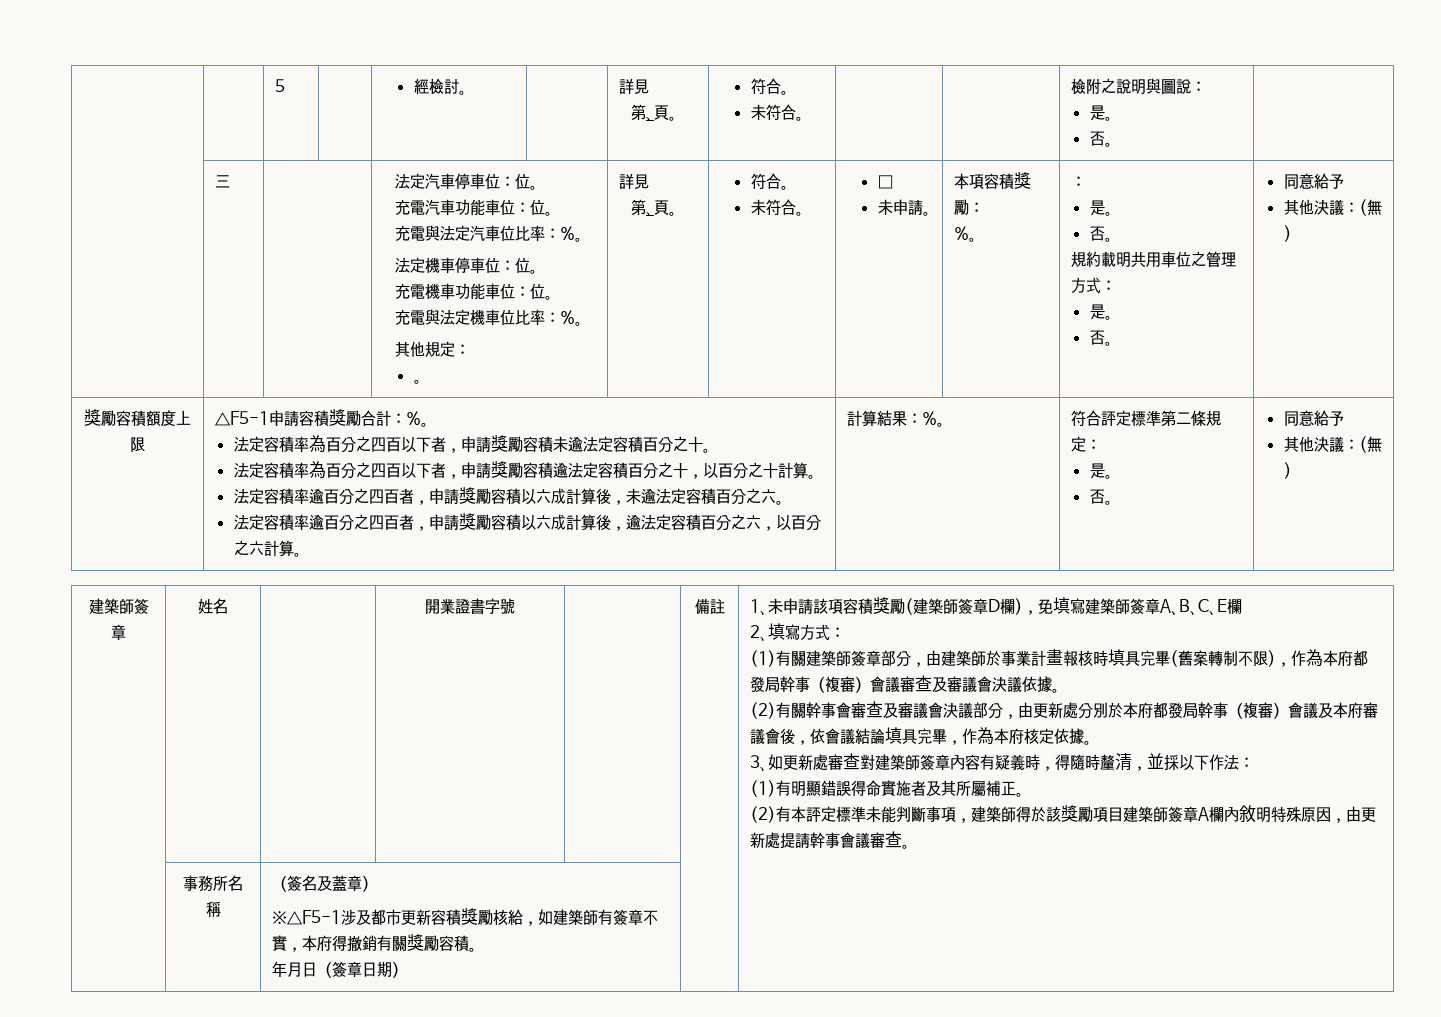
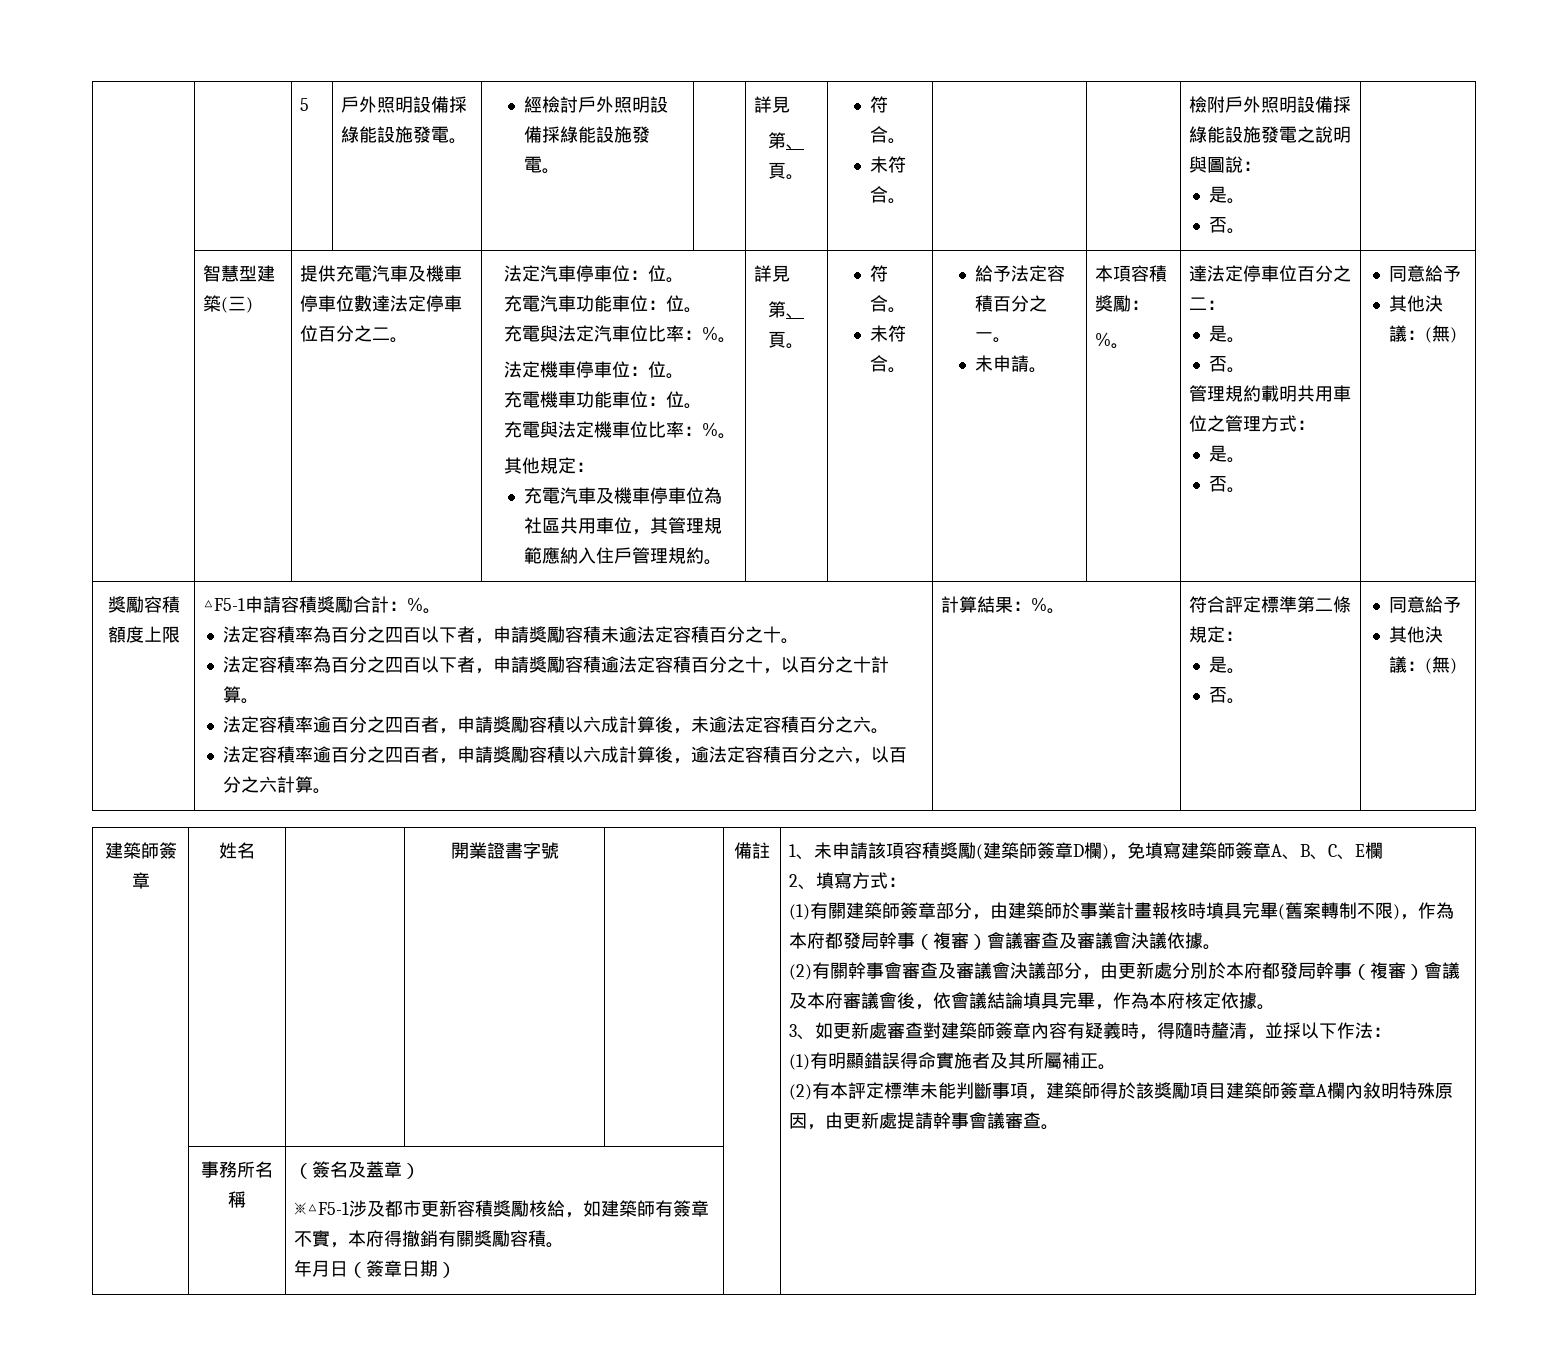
[413,78,459,95] | 經檢討 -> [341,96,468,113] [341,126,468,144] [523,96,668,113] [523,126,650,143] [523,156,542,173] 戶外照明設備採綠能設施發電。 | 經檢討戶外照明設備採綠能設施發電
(1102, 86) none -> [1225,96,1352,113] [1189,126,1298,143] 戶外照明設備採綠能設施發電
[215,175,231,188] 三 | -> [203,265,276,282] [203,295,254,313] [300,265,463,282] [300,295,463,312] [300,325,409,343] 智慧型建築(三) | 提供充電汽車及機車停車位數達法定停車位百分之二。
(470, 349) none -> [523,487,722,504] [523,517,722,535] [523,547,704,564] 充電汽車及機車停車位為社區共用車位，其管理規範應納入住戶管理規約
[877,175,893,189] □ -> [974,265,1065,282] [974,295,1047,312] [974,332,1011,343] 給予法定容積百分之一。
(978, 239) none -> [1189,265,1352,282] [1189,297,1208,310] 達法定停車位百分之二
(1113, 239) none -> [1189,385,1226,402] 管理

